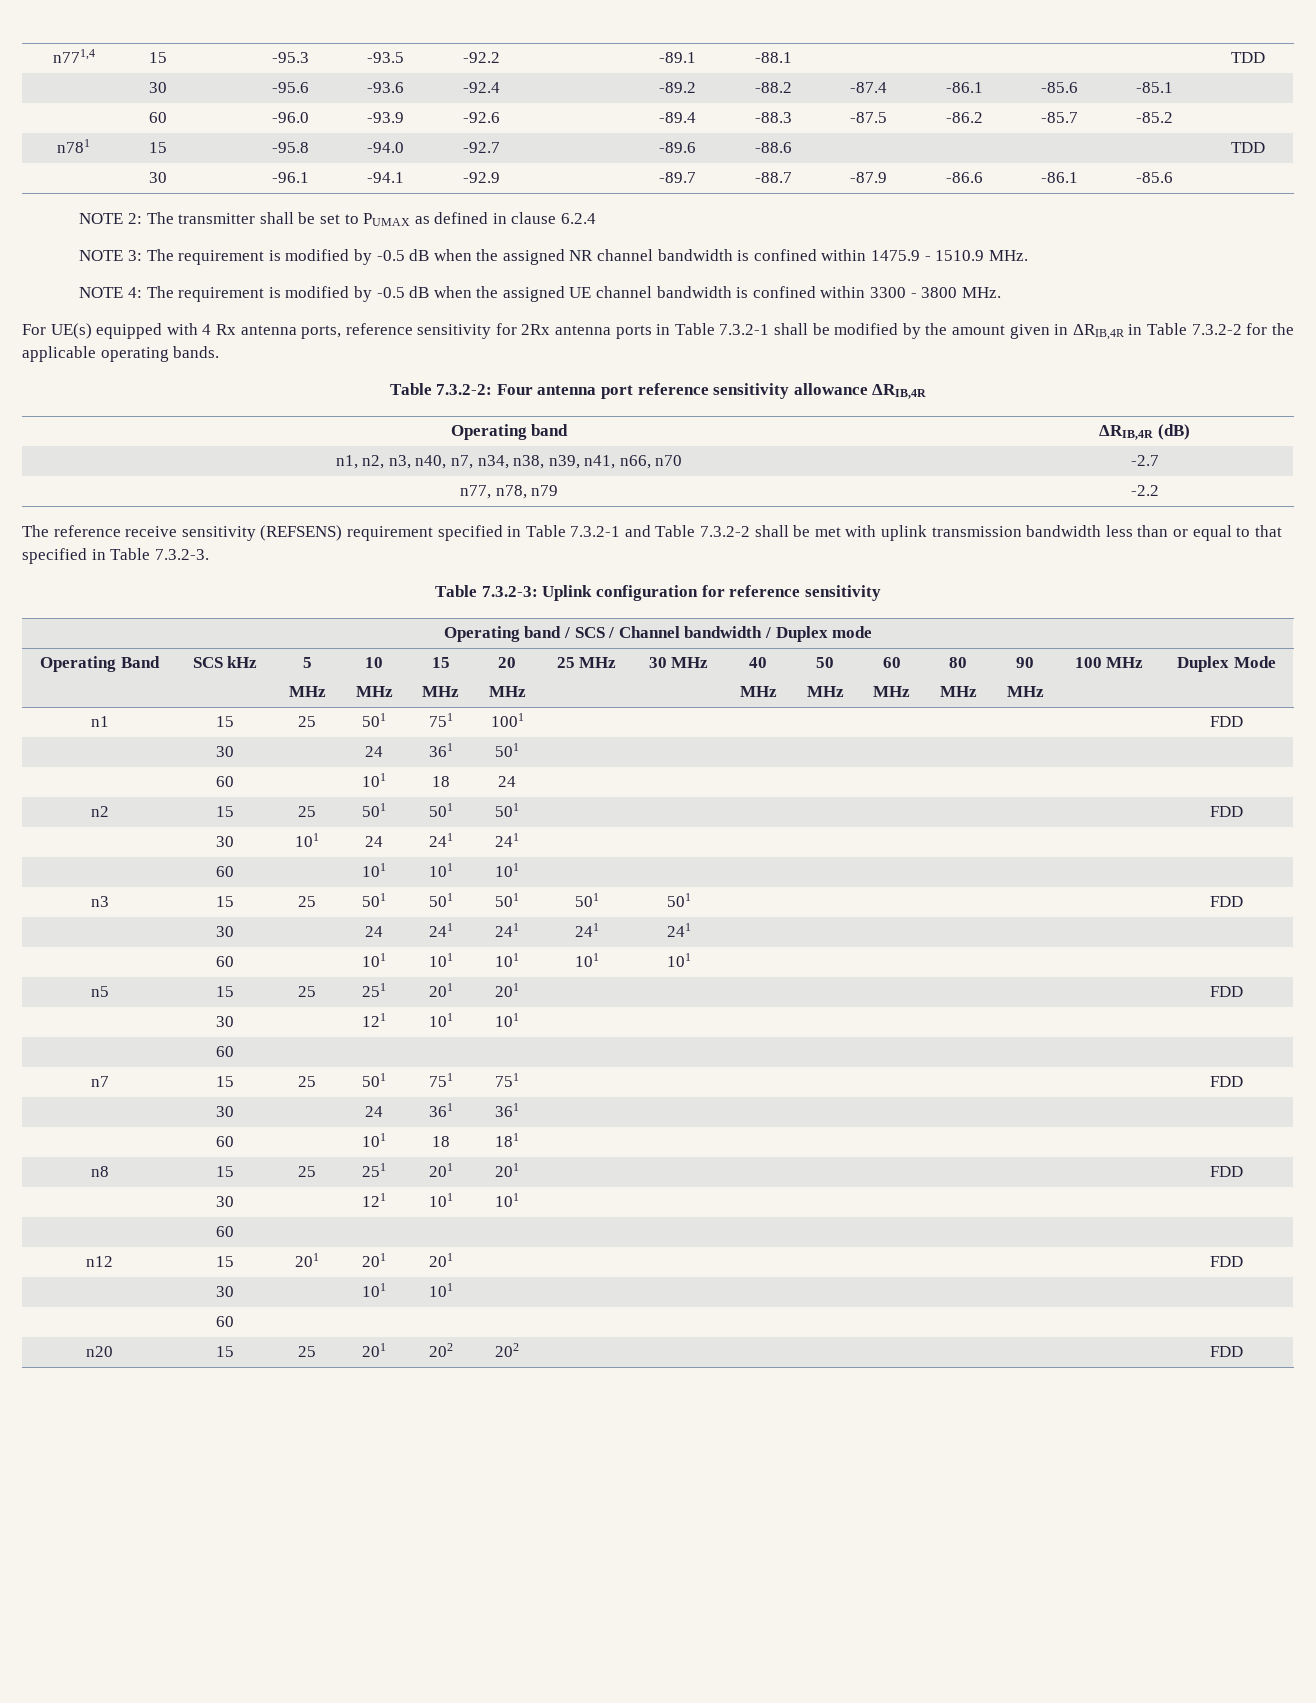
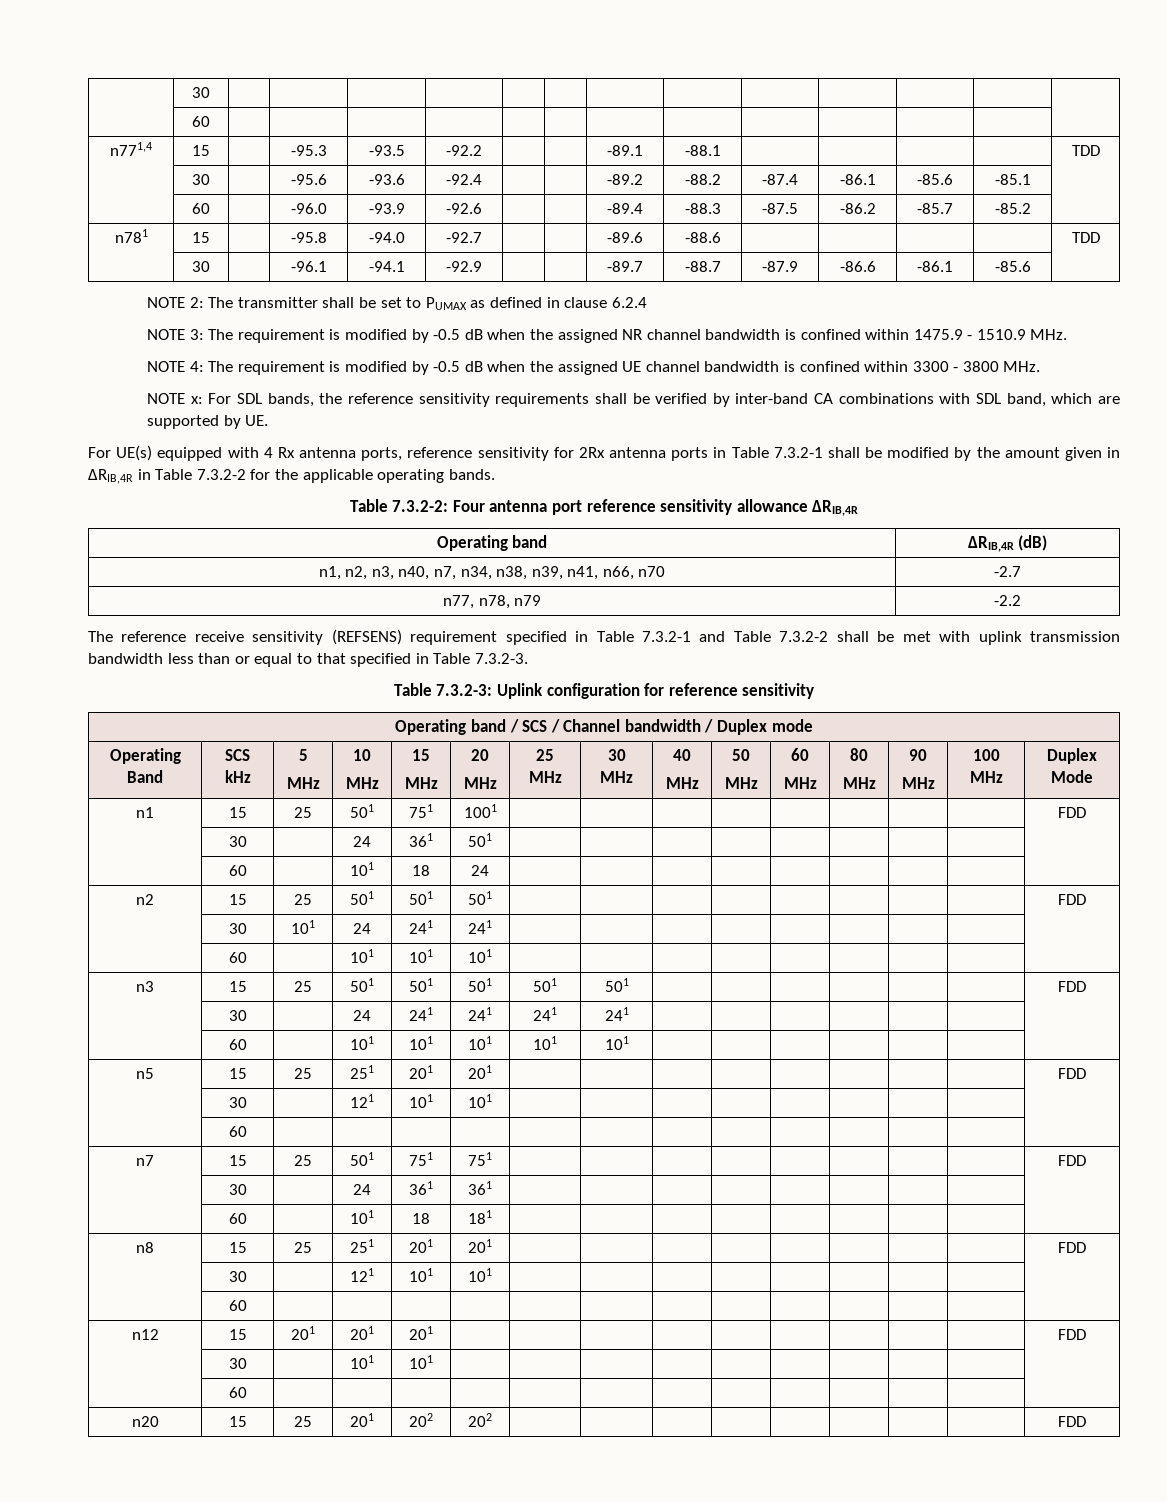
(52, 56) none -> [192,87,210,98] [192,116,210,127] | 30 | | | | | | | | | | | | | // | 60 | | | | | | | | | | | | | //
(1001, 292) none -> [147,393,1120,407] [147,415,269,429] // NOTE x: For SDL bands, the reference sensitivity requirements shall be verified by inter-band CA combinations with SDL band, which are supported by UE.

